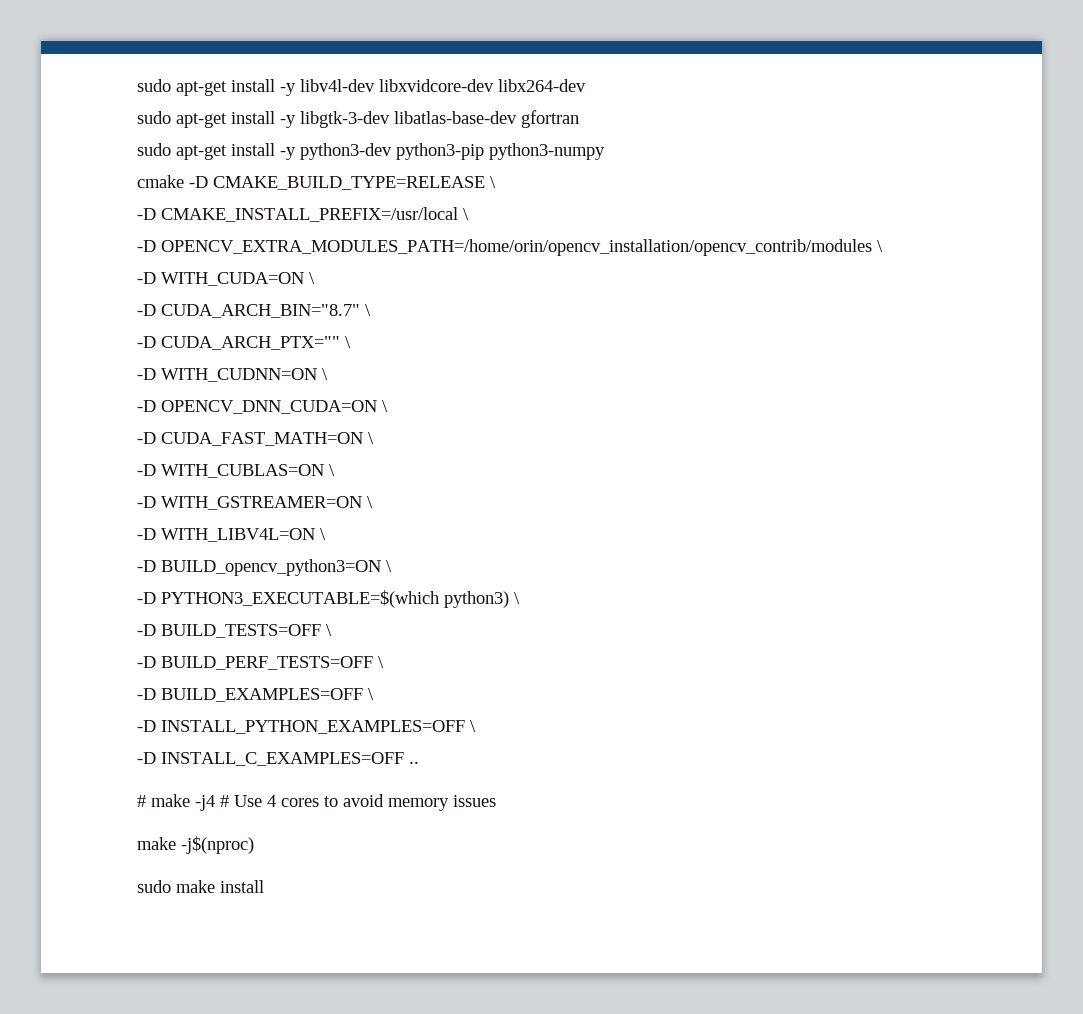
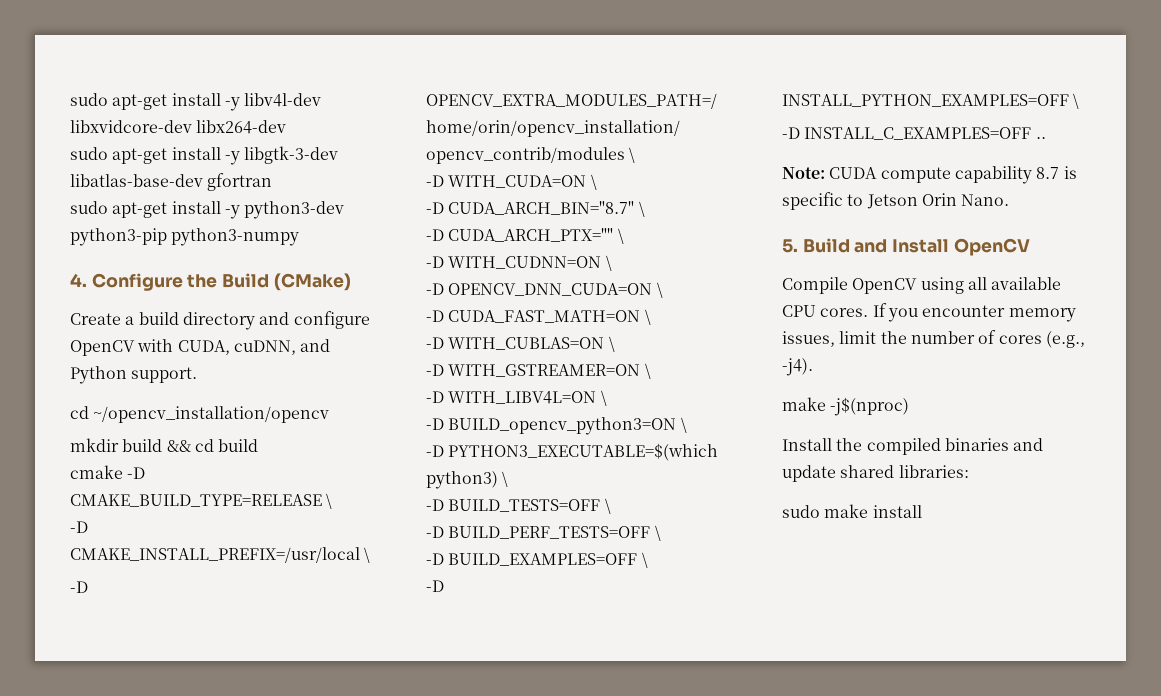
(605, 151) none -> [70,273,351,291] [70,311,370,330] [70,339,331,356] [70,366,198,384] [70,406,330,423] [70,438,259,452] // 4. Configure the Build (CMake) // Create a build directory and configure OpenCV with CUDA, cuDNN, and Python support. // cd ~/opencv_installation/opencv // mkdir build && cd build
[137,794,496,811] [137,836,254,854] # make -j4 # Use 4 cores to avoid memory issues // make -j$(nproc) -> [782,166,1077,184] [782,192,1010,210] [782,238,1030,256] [782,277,1062,294] [782,303,1076,322] [782,330,1085,348] [782,358,813,376] [782,397,910,416] [782,438,1044,455] [782,465,969,482] Note: CUDA compute capability 8.7 is specific to Jetson Orin Nano. // 5. Build and Install OpenCV // Compile OpenCV using all available CPU cores. If you encounter memory issues, limit the number of cores (e.g., -j4). // make -j$(nproc) // Install the compiled binaries and update shared libraries:

